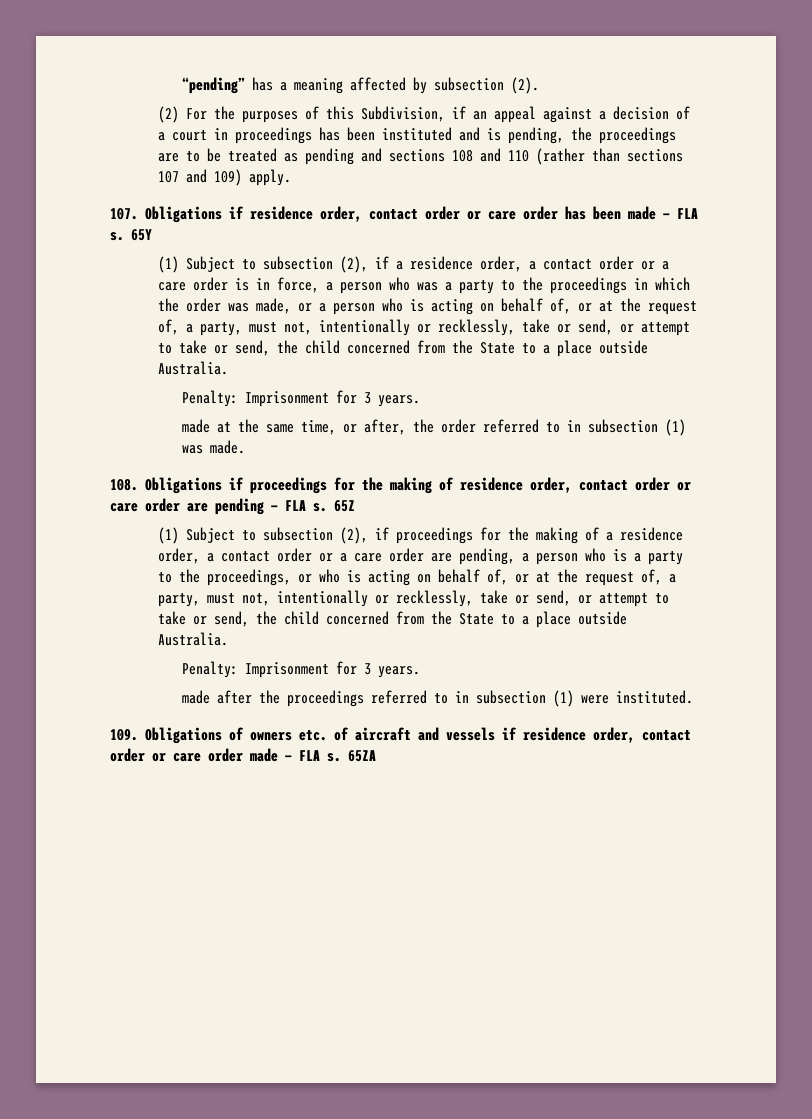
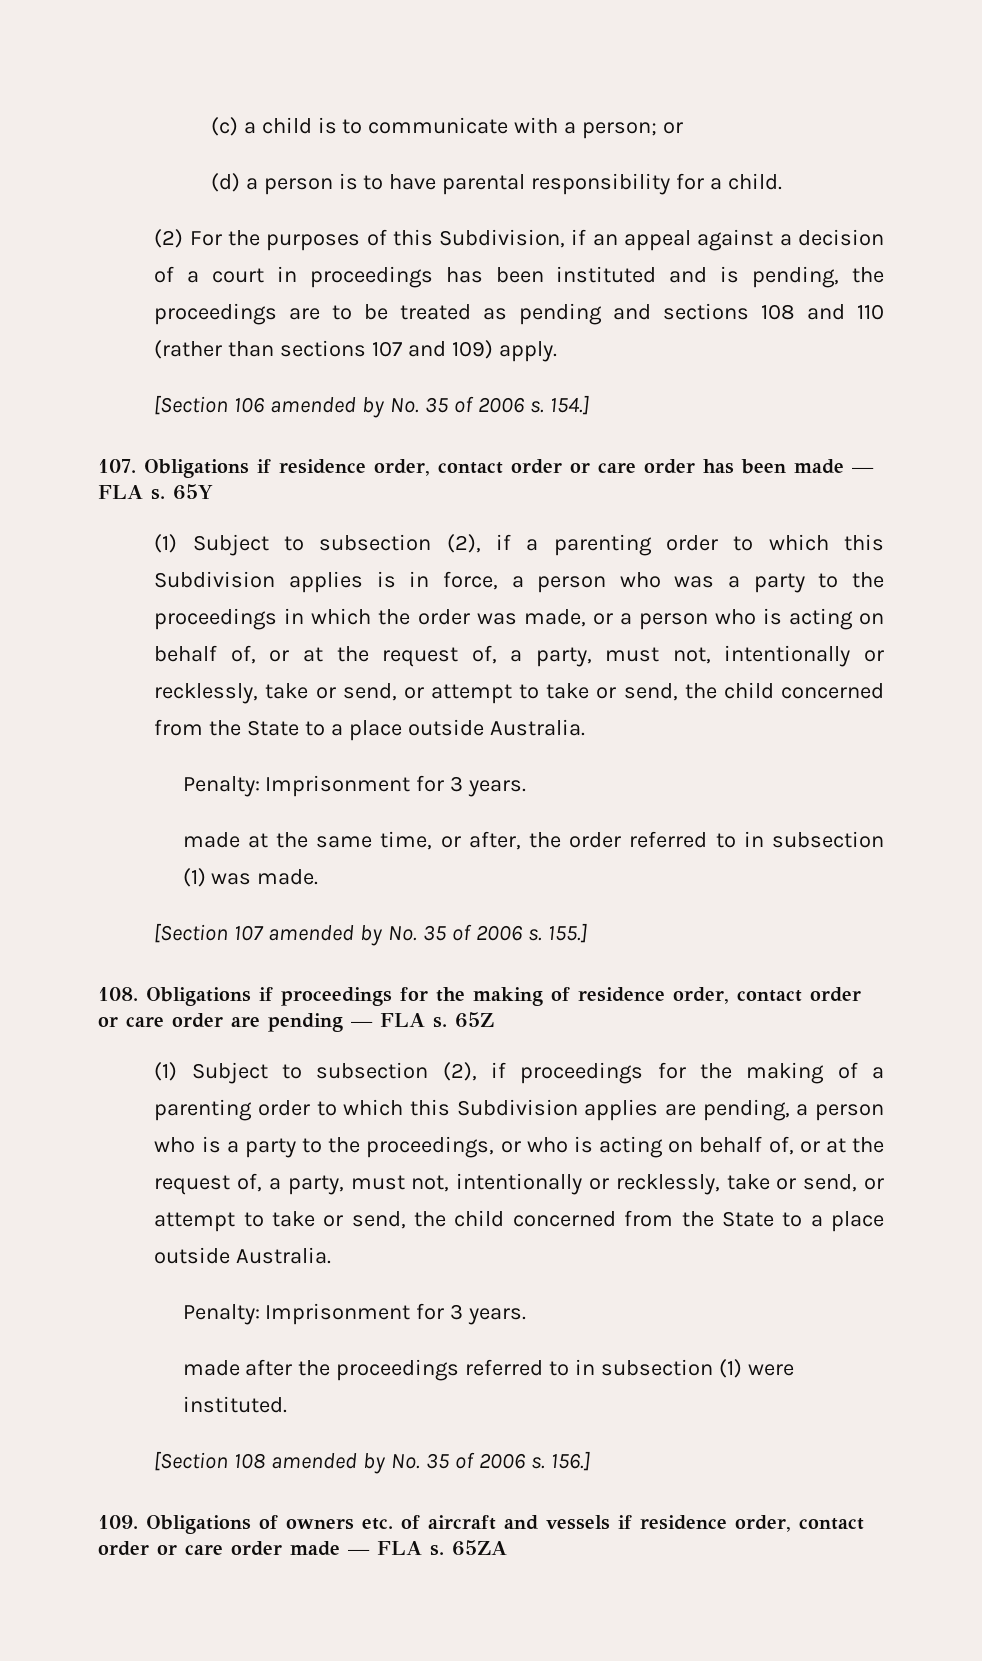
[181,77,539,94] “pending” has a meaning affected by subsection (2). -> [210,117,684,139] [210,173,783,195] (c) a child is to communicate with a person; or // (d) a person is to have parental responsibility for a child.
(291, 177) none -> [154,395,589,418] // [Section 106 amended by No. 35 of 2006 s. 154.]
[409,256,669,272] [157,277,228,291] residence order, a contact order or a care order -> [553,534,884,556] [154,571,363,593] parenting order to which this Subdivision applies
(245, 447) none -> [154,923,587,946] // [Section 107 amended by No. 35 of 2006 s. 155.]
[619,527,683,541] [157,548,424,564] residence order, a contact order or a care order -> [154,1099,659,1121] parenting order to which this Subdivision applies
(693, 697) none -> [154,1451,590,1474] // [Section 108 amended by No. 35 of 2006 s. 156.]

